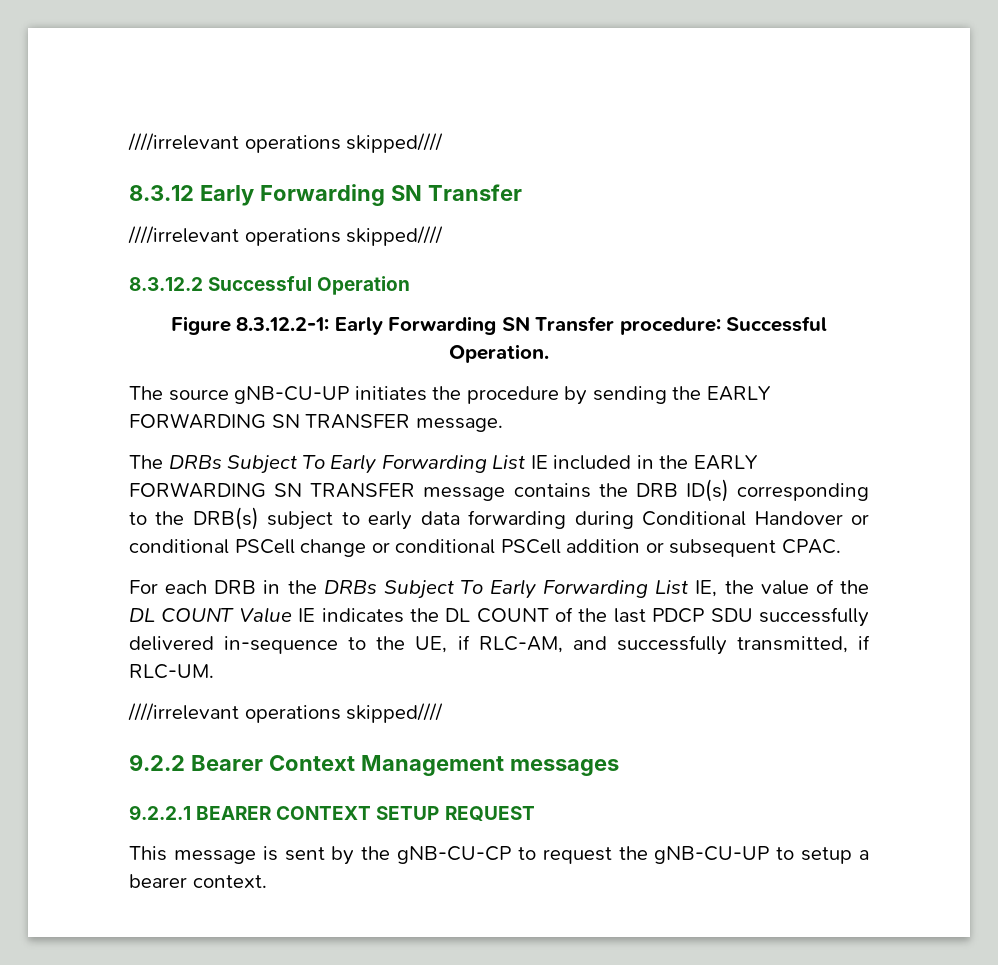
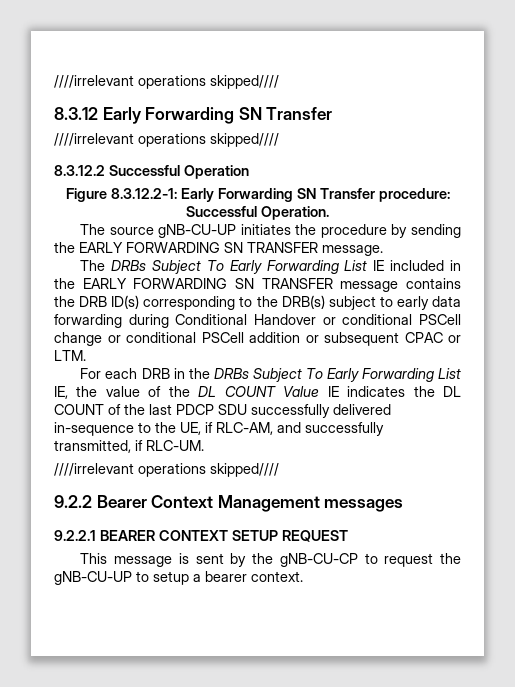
[781,539,841,554] CPAC. -> [404,332,461,343] [54,350,86,361] CPAC or LTM.

